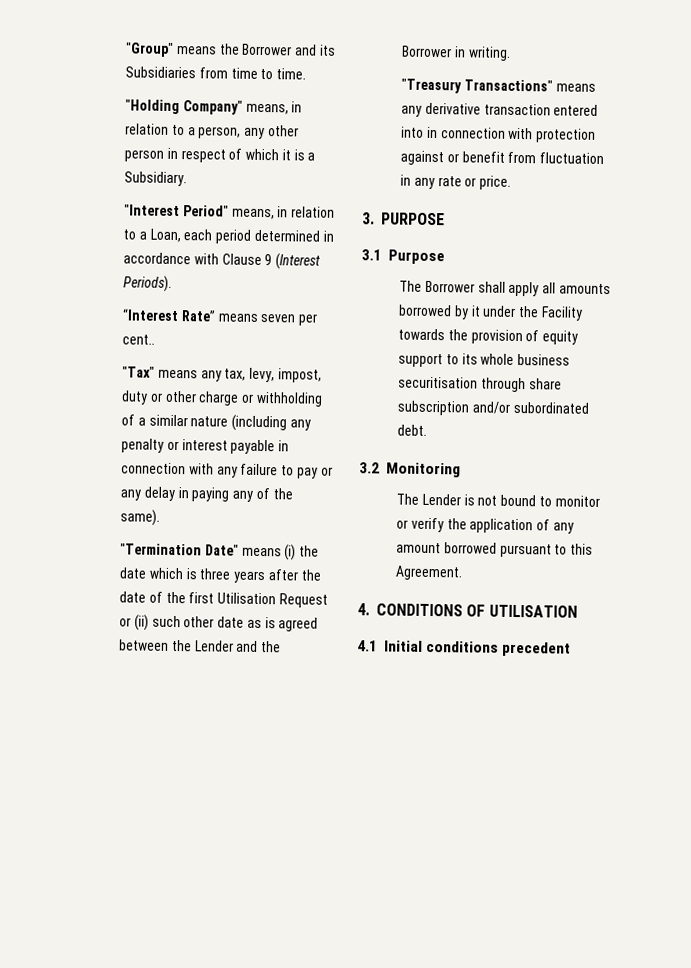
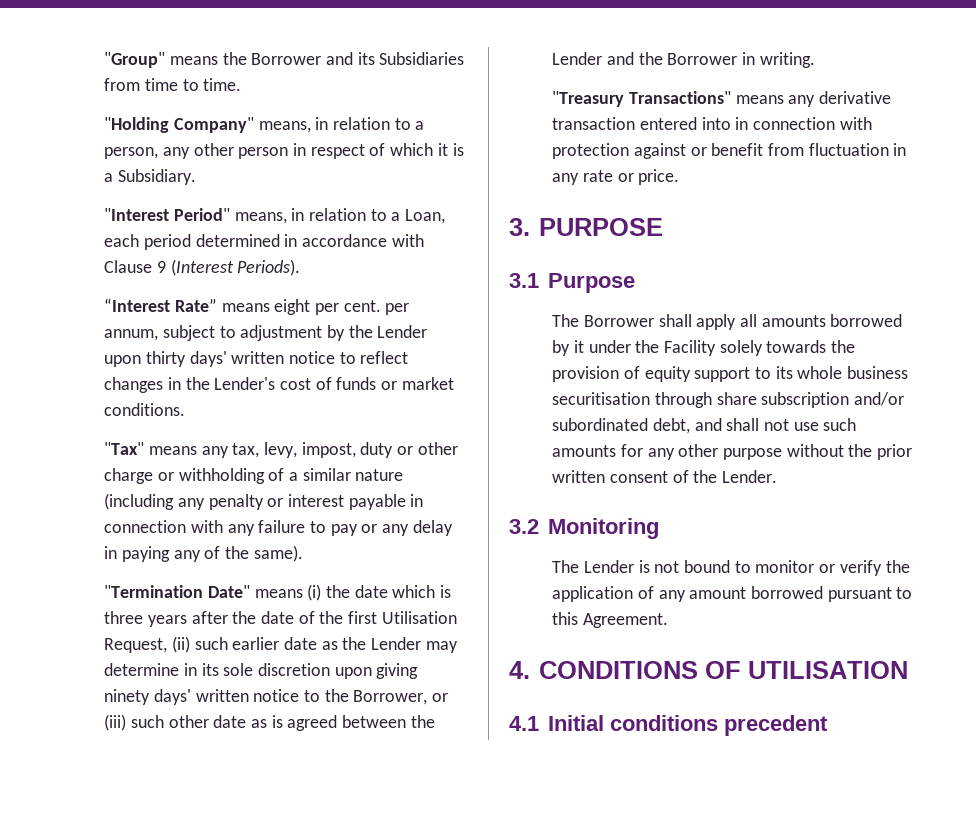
[260,313,318,326] [121,334,155,345] seven per cent.. -> [274,299,410,315] [104,325,428,341] [104,351,409,367] [104,377,454,393] [104,403,186,416] eight per cent. per annum, subject to adjustment by the Lender upon thirty days' written notice to reflect changes in the Lender's cost of funds or market conditions.
[278,593,328,608] [118,614,149,631] Request or (ii) -> [104,636,458,653] [104,663,419,679] [104,689,449,705] [104,714,127,731] Request, (ii) such earlier date as the Lender may determine in its sole discretion upon giving ninety days' written notice to the Borrower, or (iii)
(583, 313) none -> [719,340,763,356] solely
[396,424,427,436] debt. -> [652,418,857,434] [552,444,913,460] [552,470,777,483] debt, and shall not use such amounts for any other purpose without the prior written consent of the Lender.

